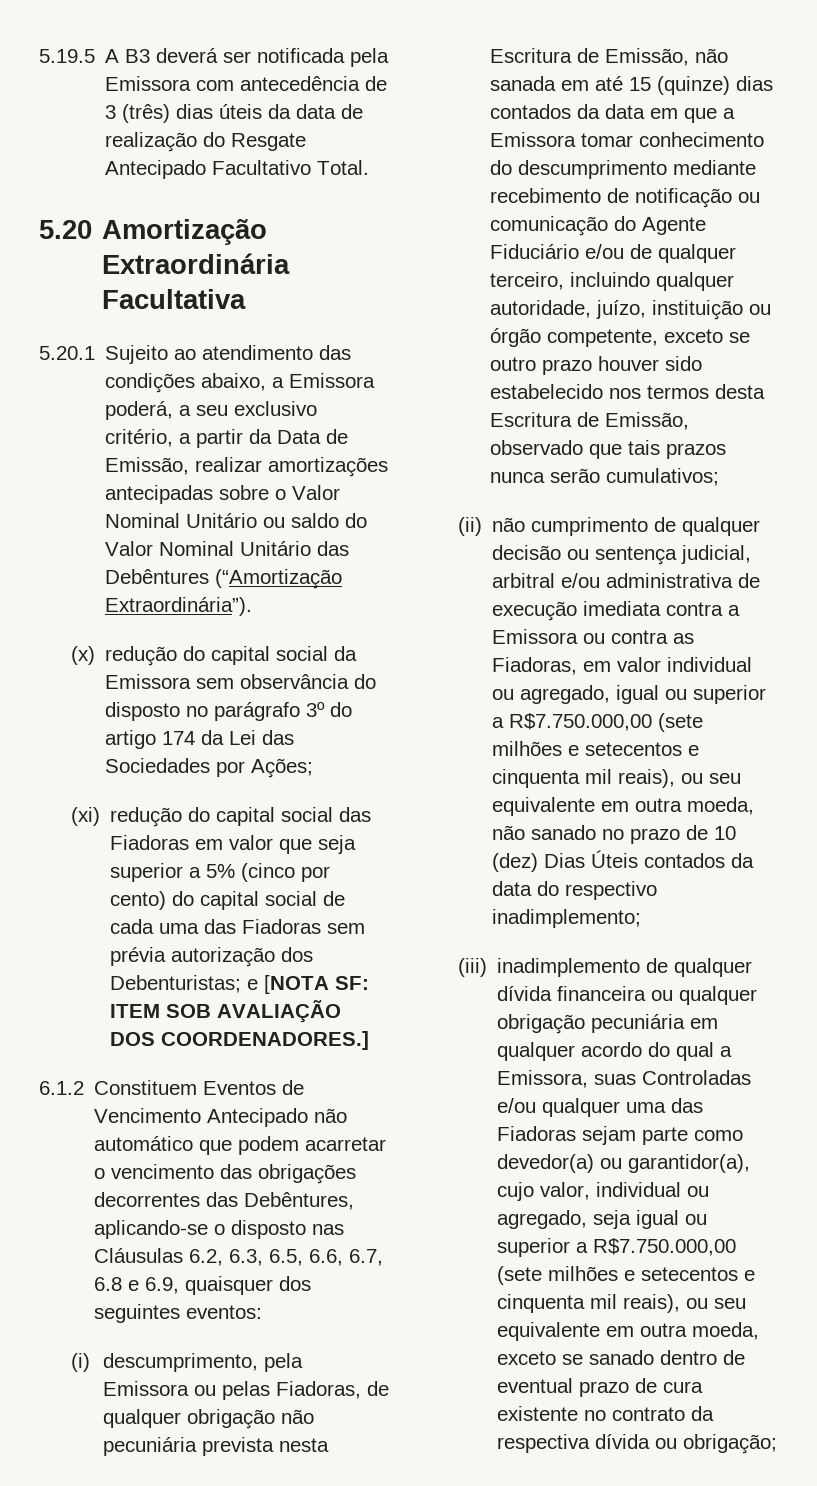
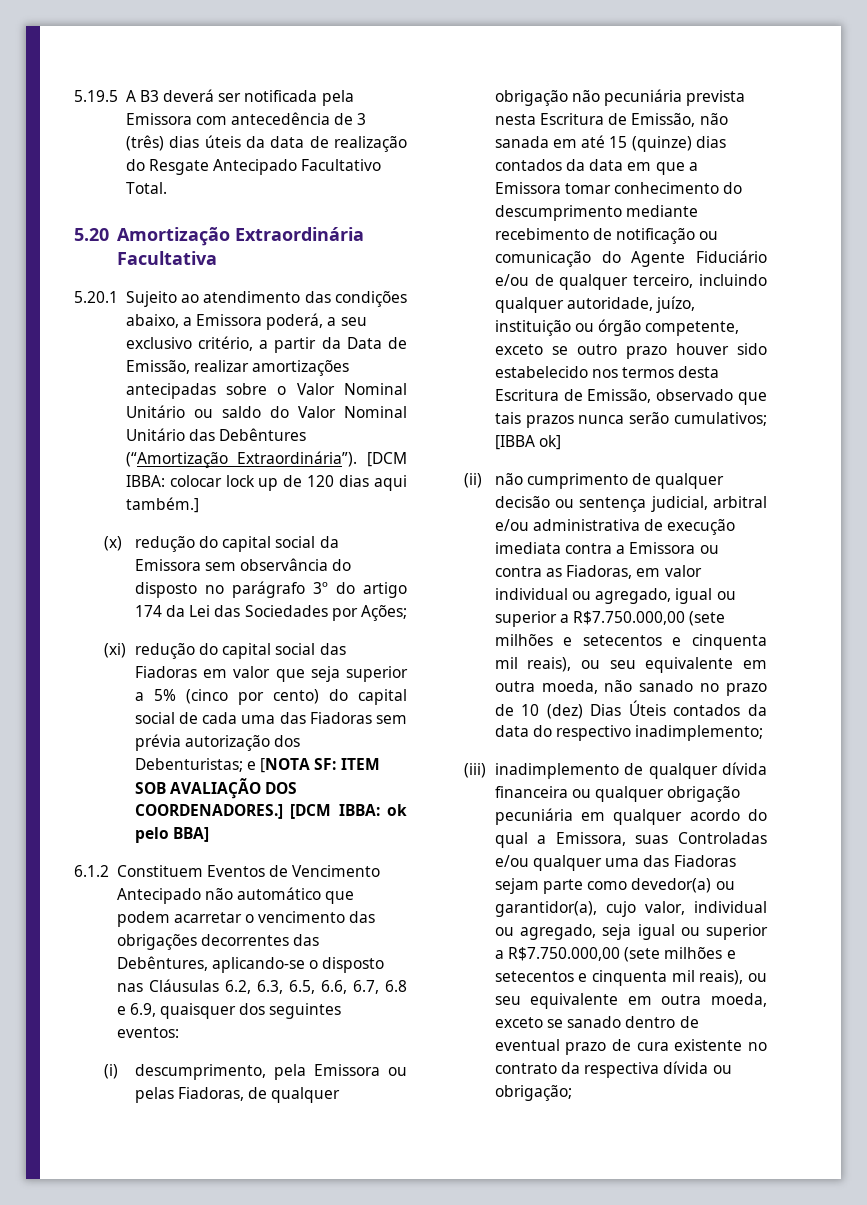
(253, 606) none -> [367,452,407,467] [125,475,407,491] [125,497,199,513] [DCM IBBA: colocar lock up de 120 dias aqui também.]
(370, 1040) none -> [290,804,407,819] [134,827,209,843] [DCM IBBA: ok pelo BBA]
(720, 477) none -> [494,435,561,450] [IBBA ok]

